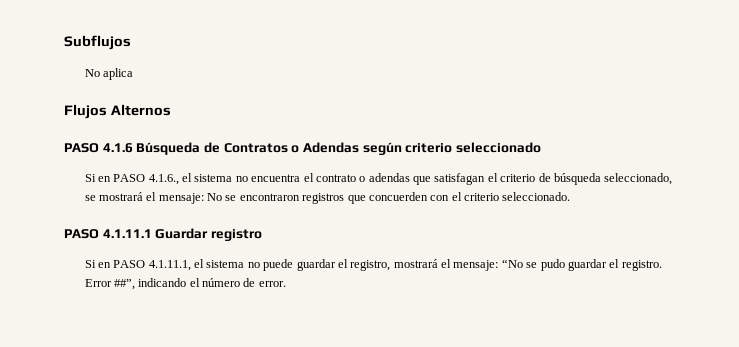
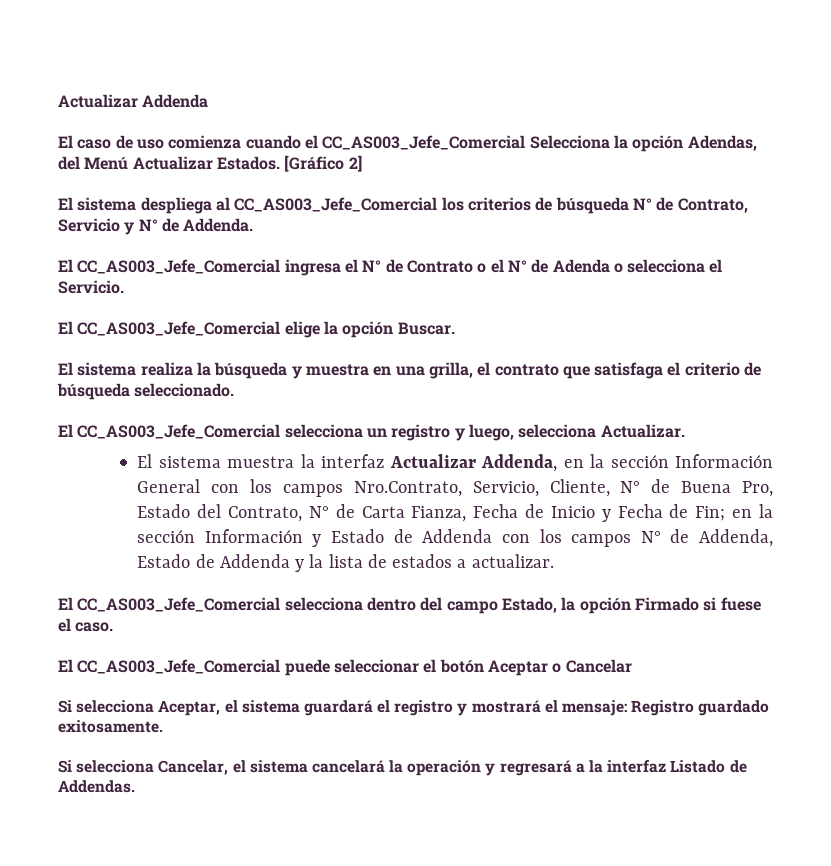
[64,35,131,50] [84,68,133,80] [64,104,171,119] [64,142,541,155] [84,173,673,185] [84,192,571,204] [64,228,262,241] [84,259,662,271] [84,278,286,290] Subflujos // No aplica // Flujos Alternos // PASO 4.1.6 Búsqueda de Contratos o Adendas según criterio seleccionado // Si en PASO 4.1.6., el sistema no encuentra el contrato o adendas que satisfagan el criterio de búsqueda seleccionado, se mostrará el mensaje: No se encontraron registros que concuerden con el criterio seleccionado. // PASO 4.1.11.1 Guardar registro // Si en PASO 4.1.11.1, el sistema no puede guardar el registro, mostrará el mensaje: “No se pudo guardar el registro. Error ##”, indicando el número de error. -> [58,94,209,108] [58,135,757,152] [58,155,362,172] [58,197,748,214] [58,218,254,235] [58,259,723,276] [58,280,124,294] [58,321,455,338] [58,362,762,379] [57,383,235,400] [58,424,685,441] [137,454,773,472] [137,479,773,497] [137,504,773,522] [137,529,774,547] [137,554,554,572] [58,597,761,614] [58,618,114,632] [58,659,632,676] [58,700,770,716] [58,720,163,733] [58,760,747,776] [58,780,135,793] Actualizar Addenda // El caso de uso comienza cuando el CC_AS003_Jefe_Comercial Selecciona la opción Adendas, del Menú Actualizar Estados. [Gráfico 2] // El sistema despliega al CC_AS003_Jefe_Comercial los criterios de búsqueda N° de Contrato, Servicio y N° de Addenda. // El CC_AS003_Jefe_Comercial ingresa el N° de Contrato o el N° de Adenda o selecciona el Servicio. // El CC_AS003_Jefe_Comercial elige la opción Buscar. // El sistema realiza la búsqueda y muestra en una grilla, el contrato que satisfaga el criterio de búsqueda seleccionado. // El CC_AS003_Jefe_Comercial selecciona un registro y luego, selecciona Actualizar. // El sistema muestra la interfaz Actualizar Addenda, en la sección Información General con los campos Nro.Contrato, Servicio, Cliente, N° de Buena Pro, Estado del Contrato, N° de Carta Fianza, Fecha de Inicio y Fecha de Fin; en la sección Información y Estado de Addenda con los campos N° de Addenda, Estado de Addenda y la lista de estados a actualizar. // El CC_AS003_Jefe_Comercial selecciona dentro del campo Estado, la opción Firmado si fuese el caso. // El CC_AS003_Jefe_Comercial puede seleccionar el botón Aceptar o Cancelar // Si selecciona Aceptar, el sistema guardará el registro y mostrará el mensaje: Registro guardado exitosamente. // Si selecciona Cancelar, el sistema cancelará la operación y regresará a la interfaz Listado de Addendas.

